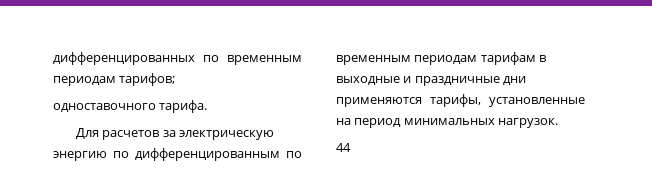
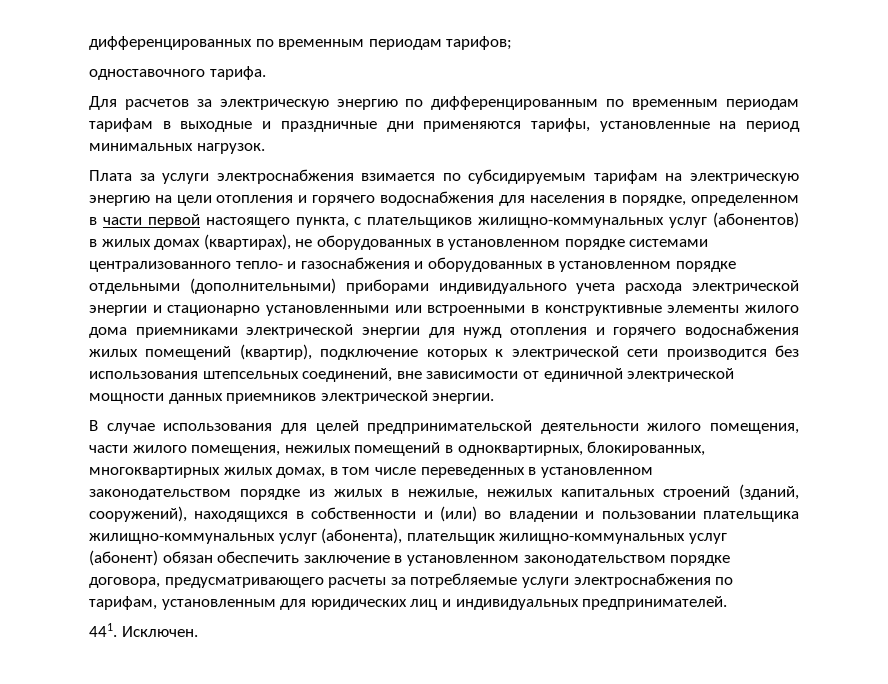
[336,143,351,152] 44 -> [89,169,799,184] [89,191,800,206] [89,212,799,228] [89,234,709,250] [89,257,736,272] [89,278,799,294] [89,305,799,316] [89,323,799,338] [89,344,799,360] [89,368,735,382] [89,390,495,404] [89,420,799,434] [89,441,706,456] [89,467,653,478] [89,484,799,500] [89,506,799,522] [89,528,727,544] [89,550,731,566] [89,573,734,588] [89,596,728,610] [89,623,198,637] Плата за услуги электроснабжения взимается по субсидируемым тарифам на электрическую энергию на цели отопления и горячего водоснабжения для населения в порядке, определенном в части первой настоящего пункта, с плательщиков жилищно-коммунальных услуг (абонентов) в жилых домах (квартирах), не оборудованных в установленном порядке системами централизованного тепло- и газоснабжения и оборудованных в установленном порядке отдельными (дополнительными) приборами индивидуального учета расхода электрической энергии и стационарно установленными или встроенными в конструктивные элементы жилого дома приемниками электрической энергии для нужд отопления и горячего водоснабжения жилых помещений (квартир), подключение которых к электрической сети производится без использования штепсельных соединений, вне зависимости от единичной электрической мощности данных приемников электрической энергии. // В случае использования для целей предпринимательской деятельности жилого помещения, части жилого помещения, нежилых помещений в одноквартирных, блокированных, многоквартирных жилых домах, в том числе переведенных в установленном законодательством порядке из жилых в нежилые, нежилых капитальных строений (зданий, сооружений), находящихся в собственности и (или) во владении и пользовании плательщика жилищно-коммунальных услуг (абонента), плательщик жилищно-коммунальных услуг (абонент) обязан обеспечить заключение в установленном законодательством порядке договора, предусматривающего расчеты за потребляемые услуги электроснабжения по тарифам, установленным для юридических лиц и индивидуальных предпринимателей. // 441. Исключен.

